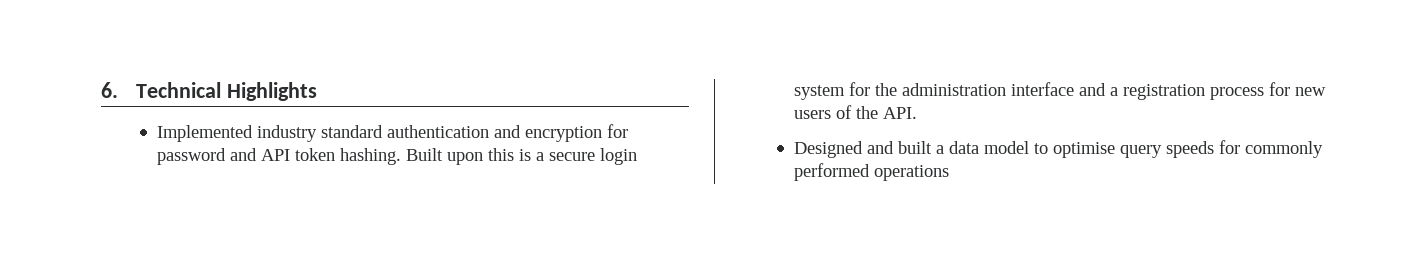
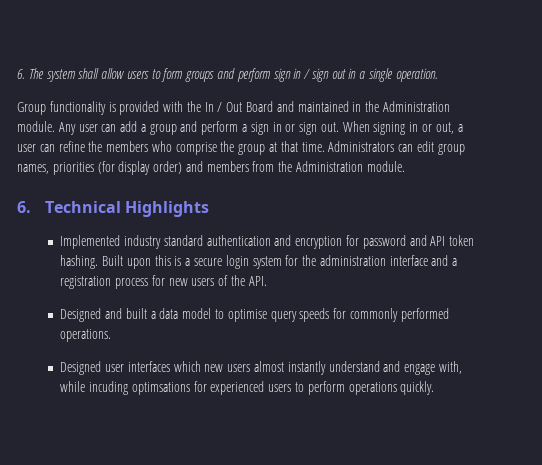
[101,82,118,98] 6. -> [17,68,438,82] [17,101,450,115] [17,121,463,135] [17,141,465,155] [17,161,405,175] [17,201,31,213] 6. The system shall allow users to form groups and perform sign in / sign out in a single operation. // Group functionality is provided with the In / Out Board and maintained in the Administration module. Any user can add a group and perform a sign in or sign out. When signing in or out, a user can refine the members who comprise the group at that time. Administrators can edit group names, priorities (for display order) and members from the Administration module. // 6.
[873,165,949,181] operations -> [60,329,112,342] [60,361,462,375] [60,381,435,395] operations. // Designed user interfaces which new users almost instantly understand and engage with, while incuding optimsations for experienced users to perform operations quickly.

